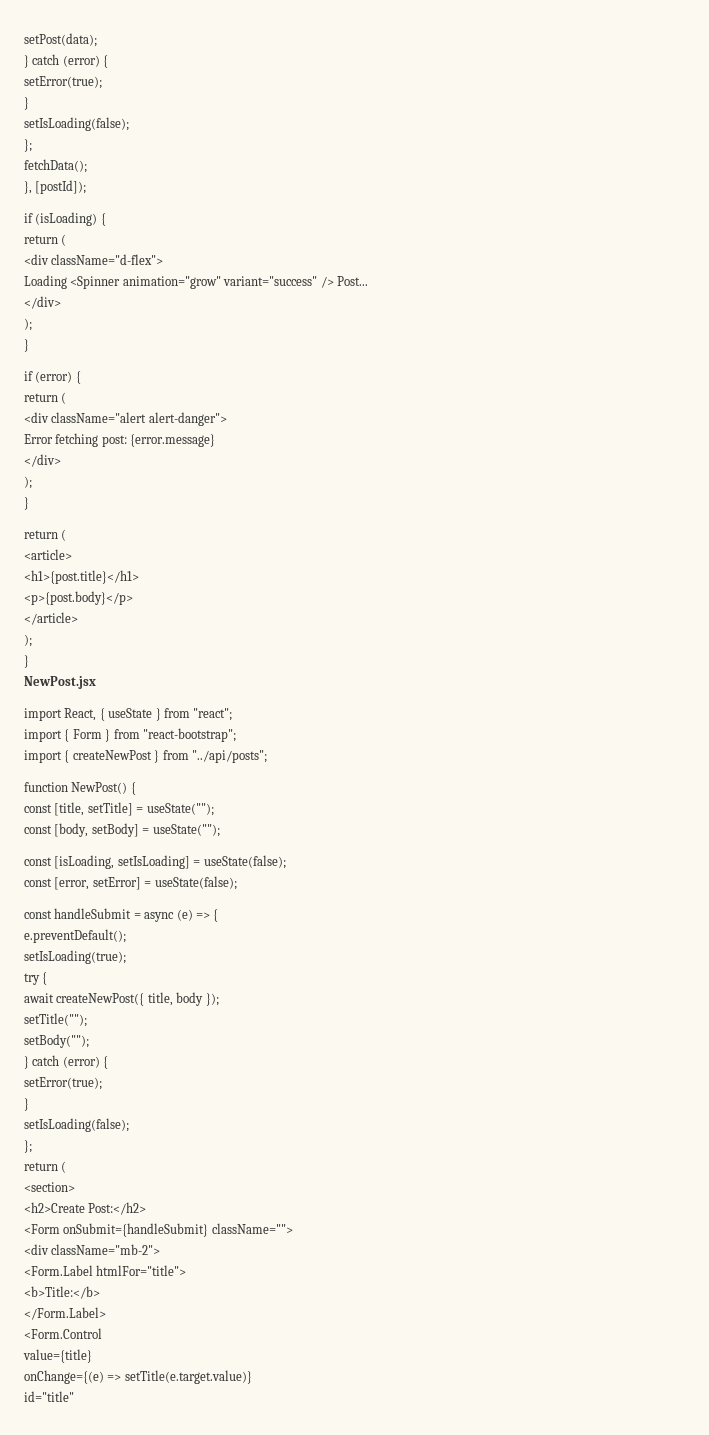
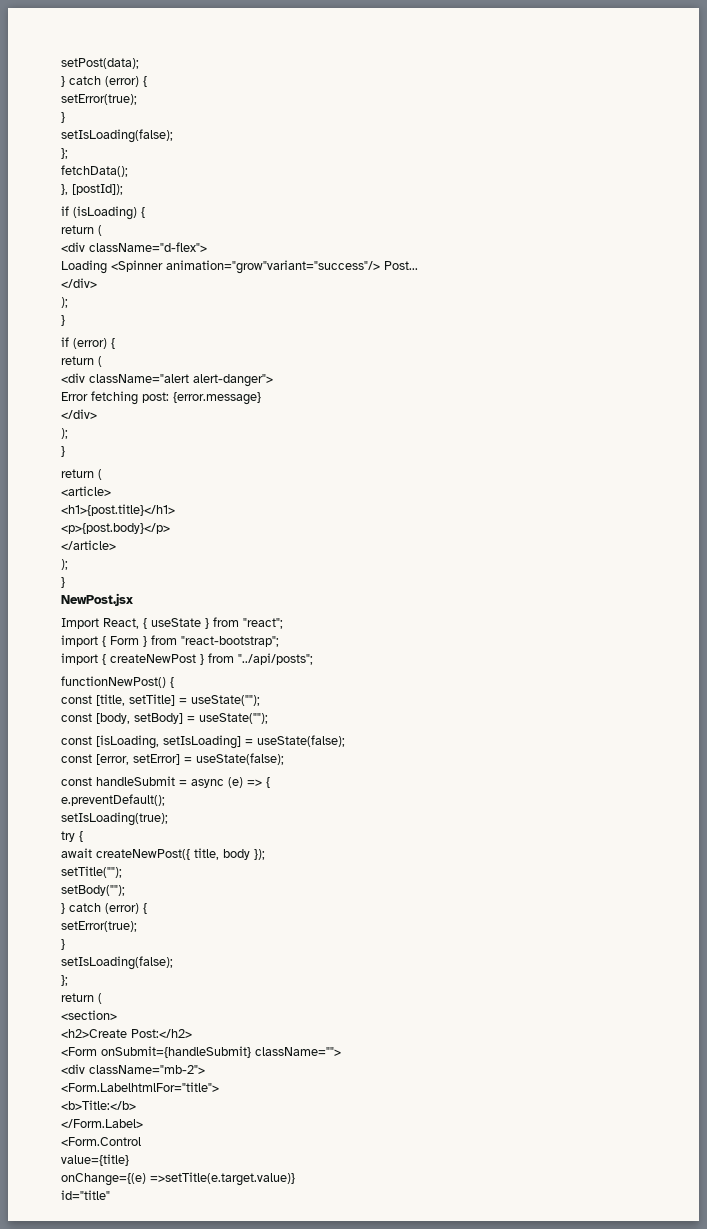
[122,276,334,289] animation="grow" variant="success" /> -> [166,260,380,274] animation="grow"variant="success"/>
[24,708,62,721] import -> [61,618,99,629] Import
[24,782,128,794] function NewPost() -> [61,676,166,688] functionNewPost()
[24,1265,187,1276] <Form.Label htmlFor="title"> -> [61,1082,219,1092] <Form.LabelhtmlFor="title">
[107,1370,252,1384] => setTitle(e.target.value)} -> [150,1172,295,1186] =>setTitle(e.target.value)}

